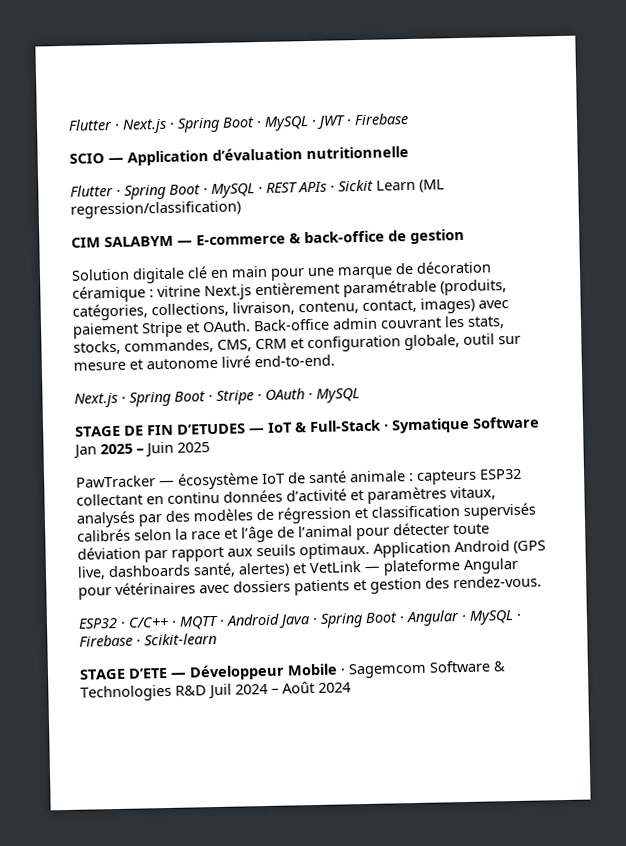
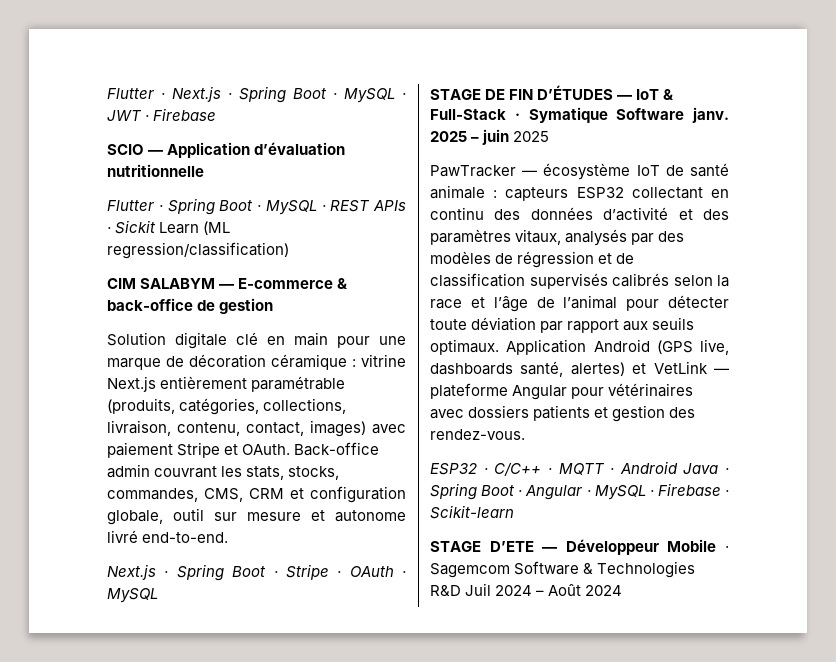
[177,423,246,435] D’ETUDES -> [537,85,614,100] D’ÉTUDES
[73,444,97,459] Jan -> [692,107,729,123] janv.
[145,441,174,458] Juin -> [482,129,510,145] juin
(220, 497) none -> [494,209,521,220] des
(364, 495) none -> [703,209,729,220] des
(368, 513) none -> [616,253,635,264] de

